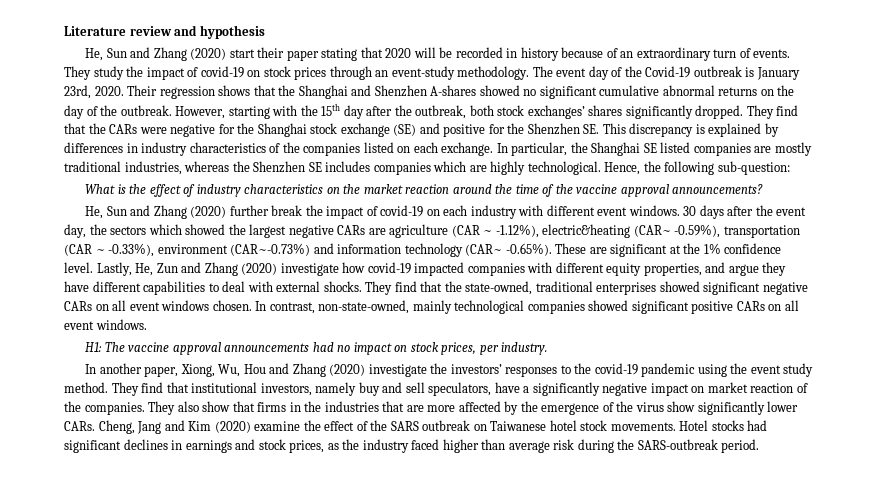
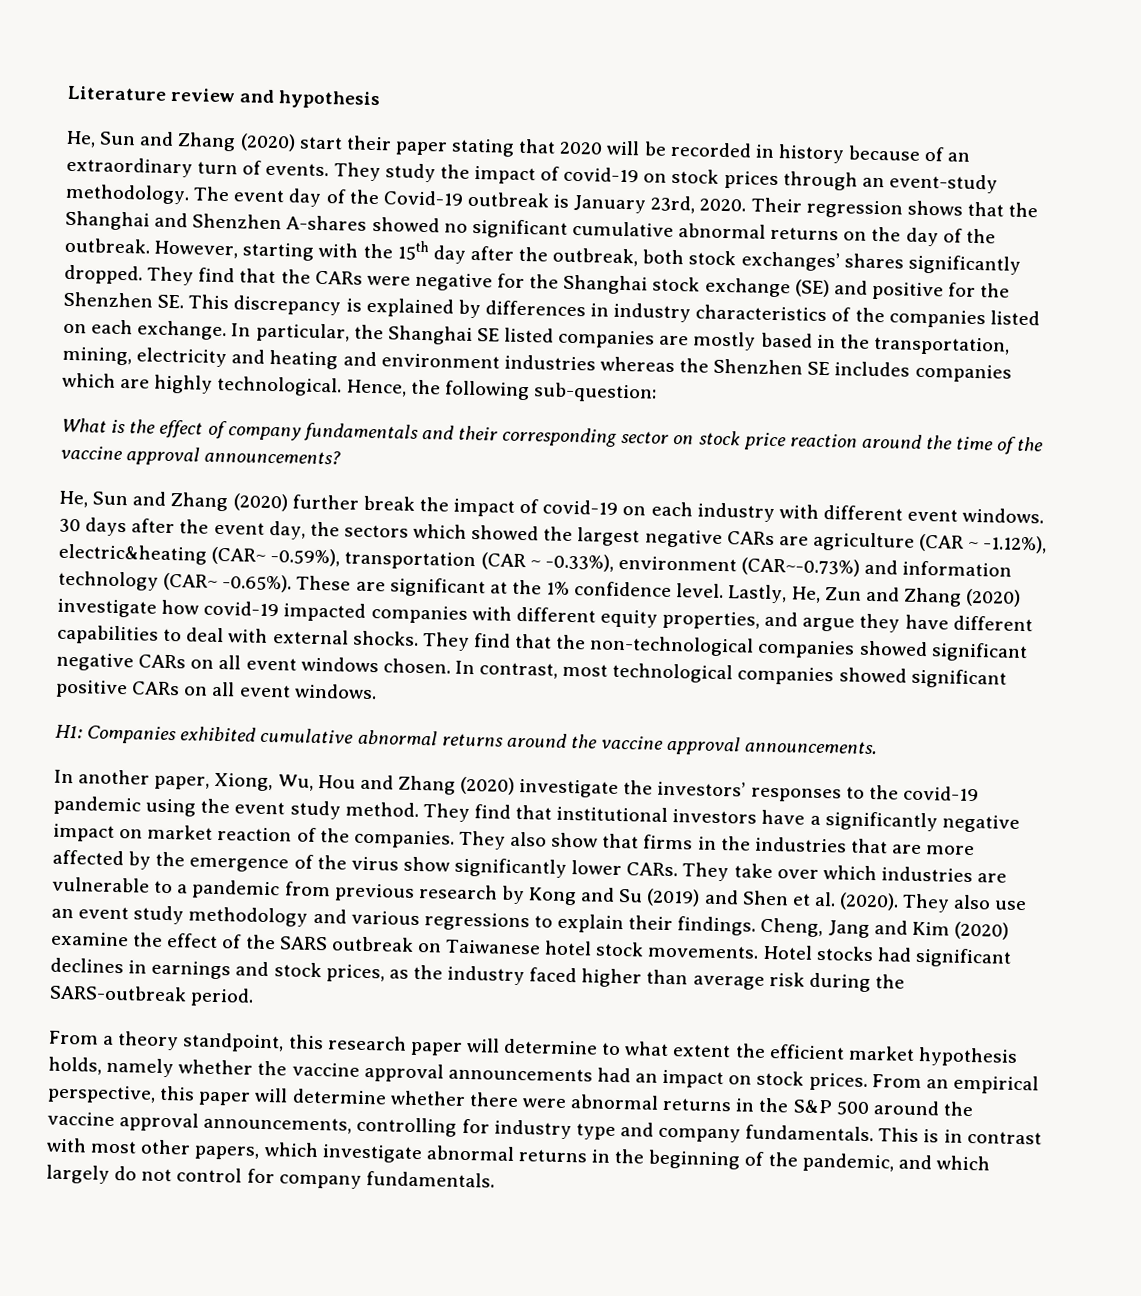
[64,161,182,175] traditional industries, -> [760,332,1010,356] [62,346,596,371] based in the transportation, mining, electricity and heating and environment industries
[196,184,403,197] industry characteristics on the market -> [227,422,787,451] company fundamentals and their corresponding sector on stock price
[465,281,657,295] state-owned, traditional enterprises -> [589,635,856,659] non-technological companies
[318,300,452,314] non-state-owned, mainly -> [562,663,609,677] most
[104,342,548,355] The vaccine approval announcements had no impact on stock prices, per industry. -> [87,725,879,756] Companies exhibited cumulative abnormal returns around the vaccine approval announcements.
[260,382,492,396] investors, namely buy and sell speculators, -> [672,809,758,824] investors
(95, 426) none -> [682,862,1008,883] [52,876,1028,913] [51,905,757,936] They take over which industries are vulnerable to a pandemic from previous research by Kong and Su (2019) and Shen et al. (2020). They also use an event study methodology and various regressions to explain their findings.
(760, 446) none -> [49,1030,1018,1067] [48,1056,1039,1095] [47,1084,974,1117] [47,1111,1042,1145] [46,1137,990,1173] [46,1164,495,1189] // From a theory standpoint, this research paper will determine to what extent the efficient market hypothesis holds, namely whether the vaccine approval announcements had an impact on stock prices. From an empirical perspective, this paper will determine whether there were abnormal returns in the S&P 500 around the vaccine approval announcements, controlling for industry type and company fundamentals. This is in contrast with most other papers, which investigate abnormal returns in the beginning of the pandemic, and which largely do not control for company fundamentals.

